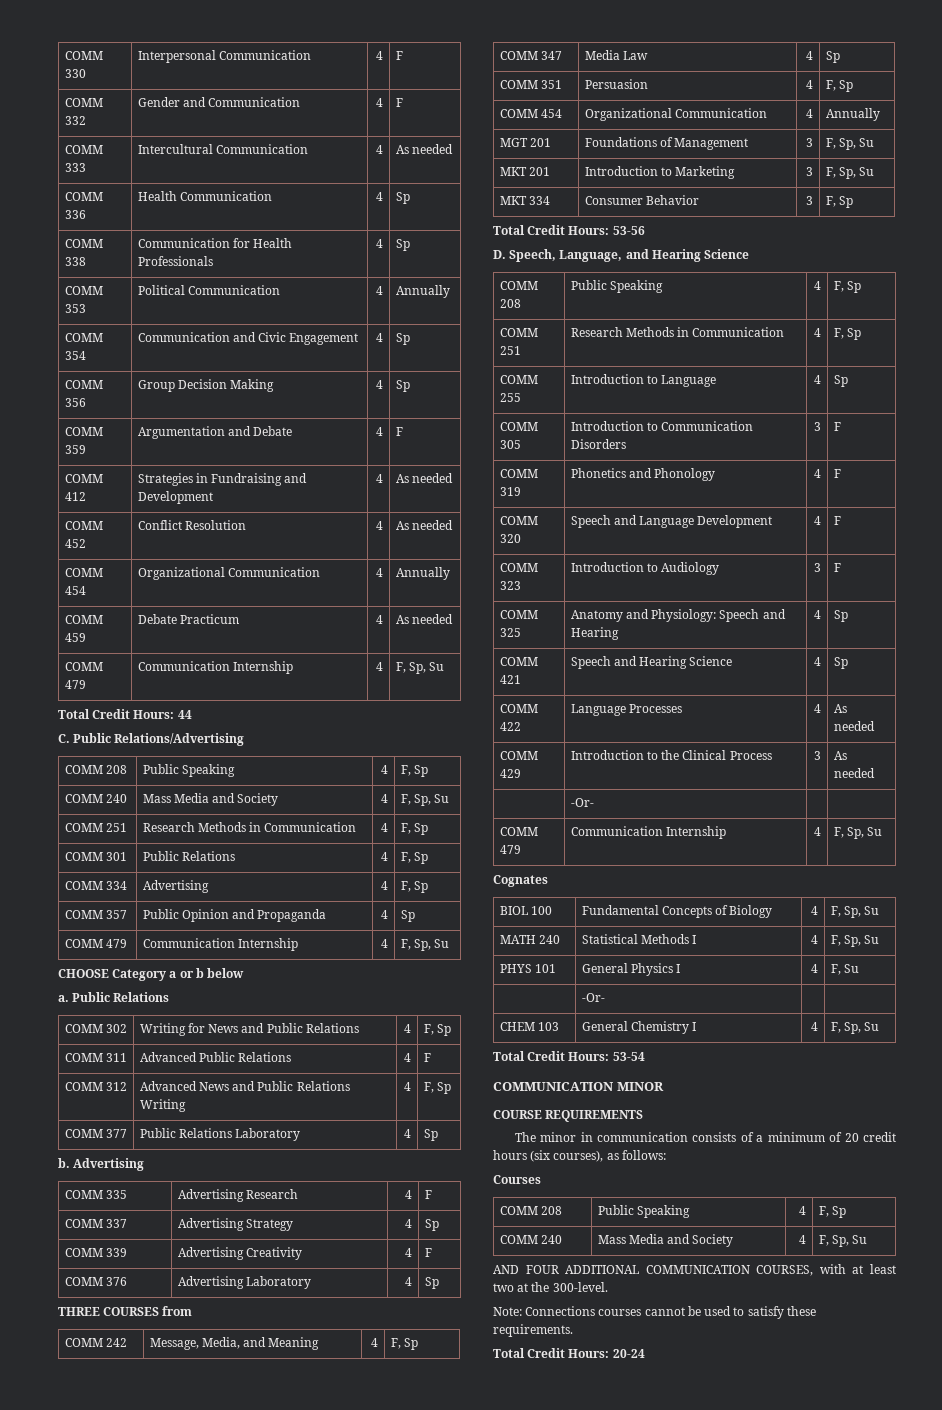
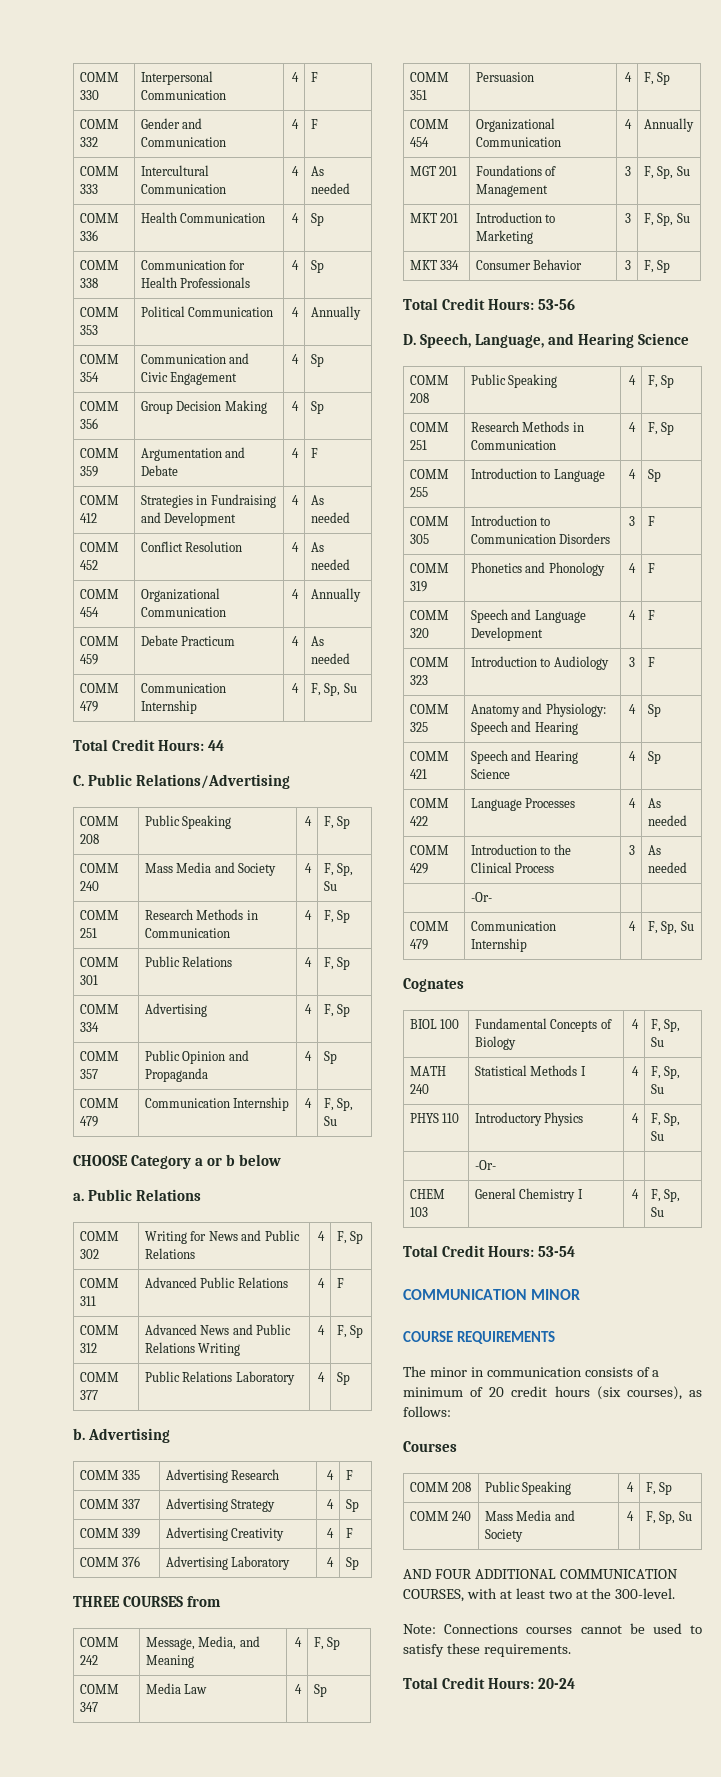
[534,964,556,973] [581,963,628,973] 101 | General -> [442,1113,460,1123] [474,1112,542,1126] 110 | Introductory
[676,964,681,973] [811,964,819,973] [830,964,841,975] I | 4 | F, -> [632,1113,640,1123] [650,1113,681,1126] | 4 | F, Sp,

